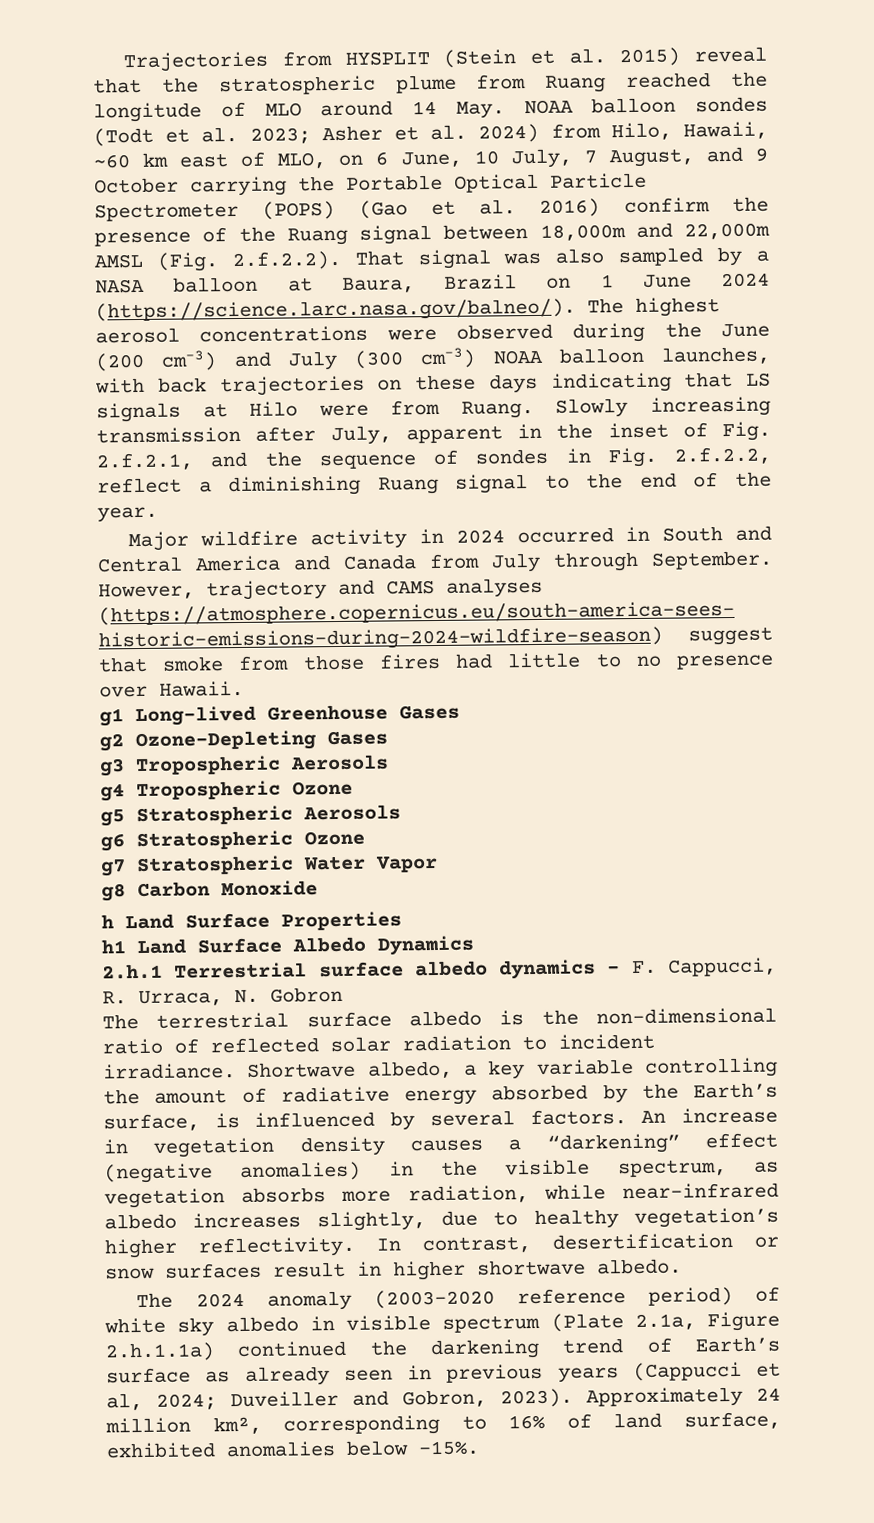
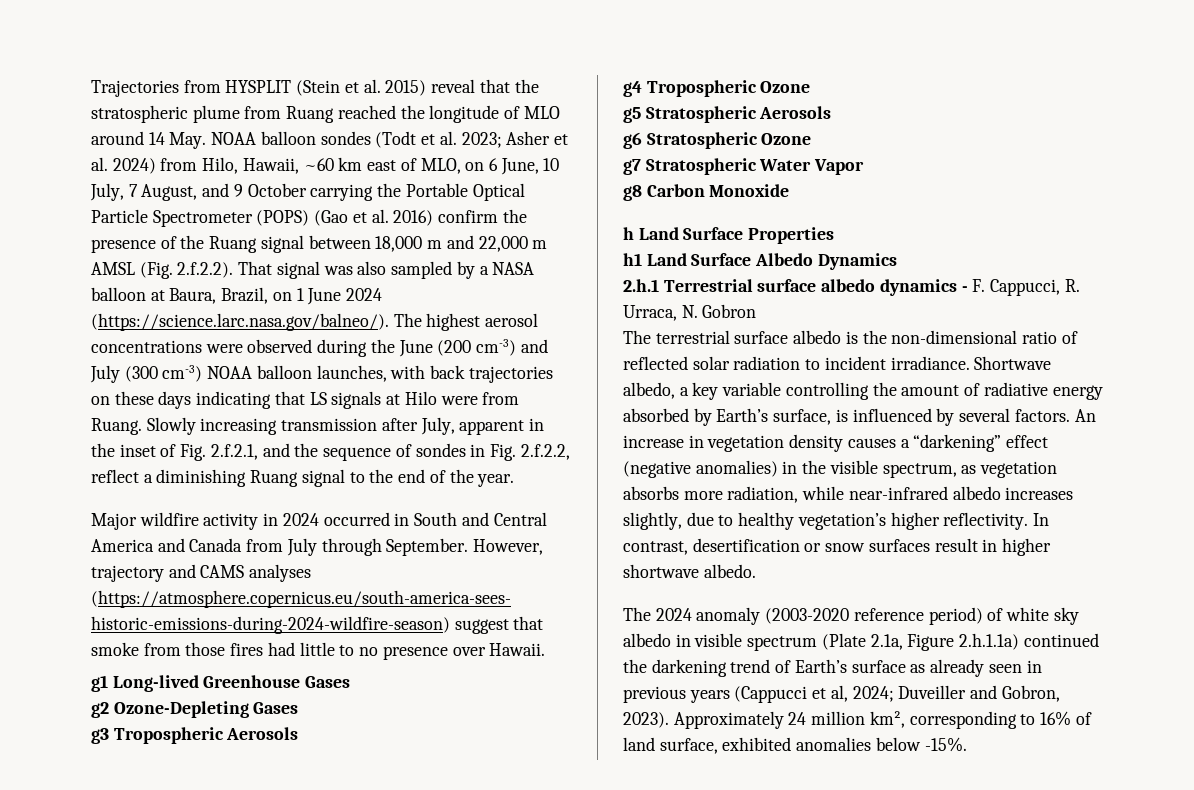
[539,222,770,241] 18,000m and 22,000m -> [375,235,548,252] 18,000 m and 22,000 m
[444,274,517,290] Brazil -> [221,287,269,304] Brazil,
[641,1083,679,1099] the -> (712, 417) none

